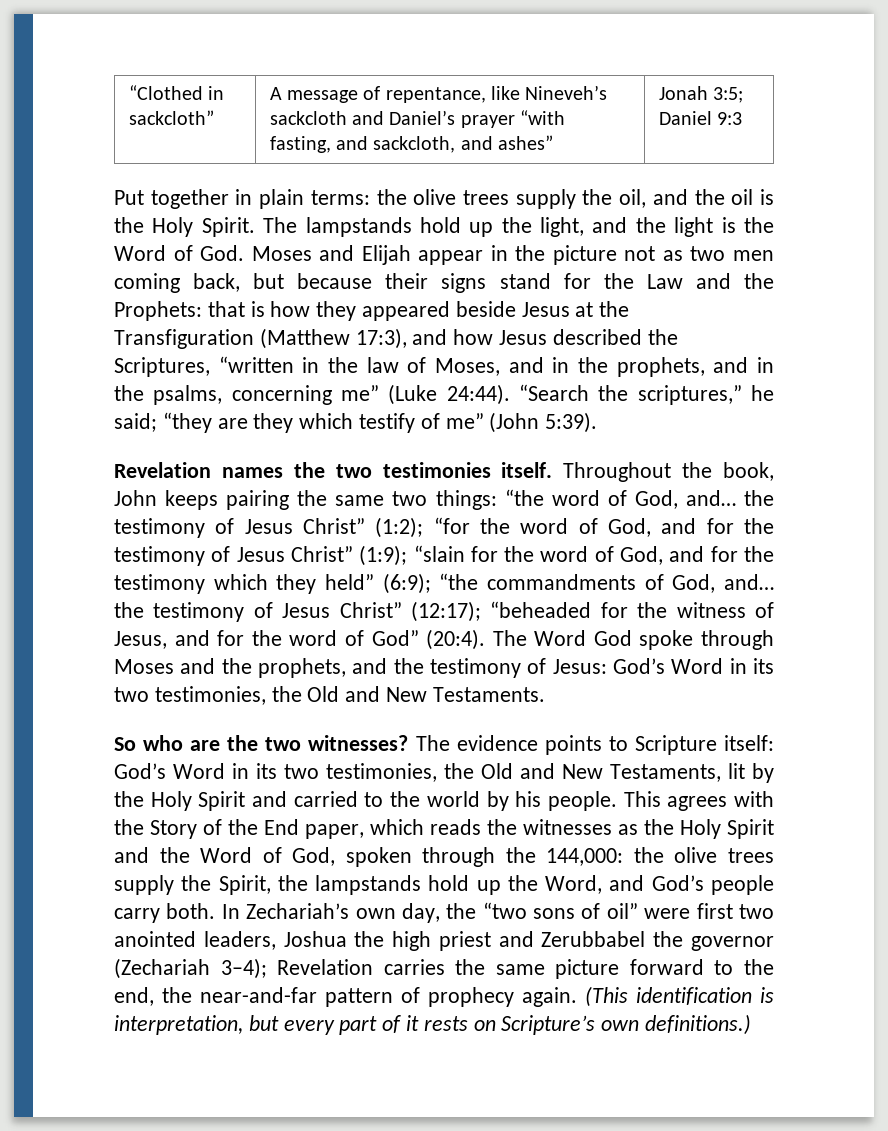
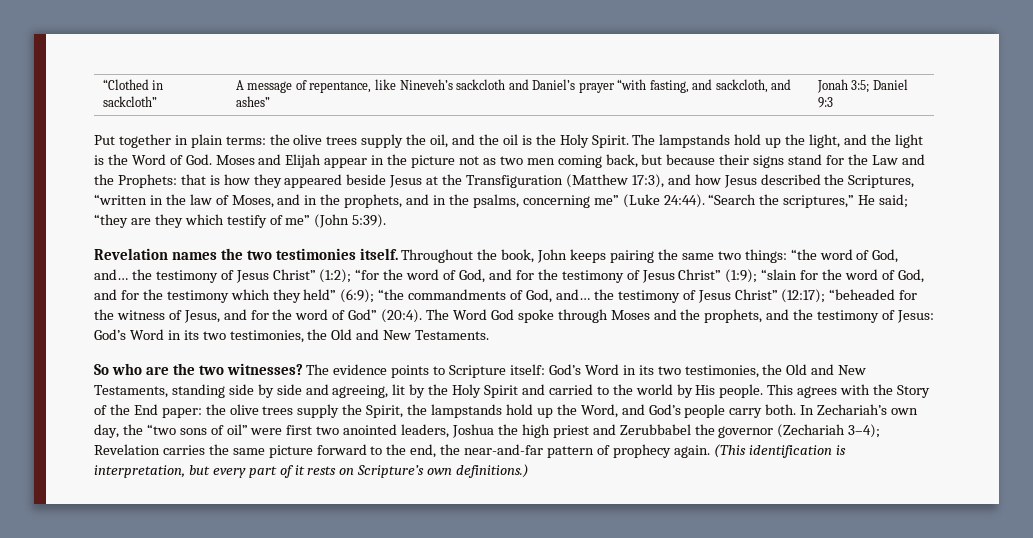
[751,385,774,401] he -> [858,195,876,205] He
(721, 773) none -> [171,384,389,398] standing side by side and agreeing,
[515,791,542,807] his -> [695,385,716,395] His
[305,819,774,839] [114,847,624,867] paper, which reads the witnesses as the Holy Spirit and the Word of God, spoken through the 144,000: -> [161,408,202,418] paper:

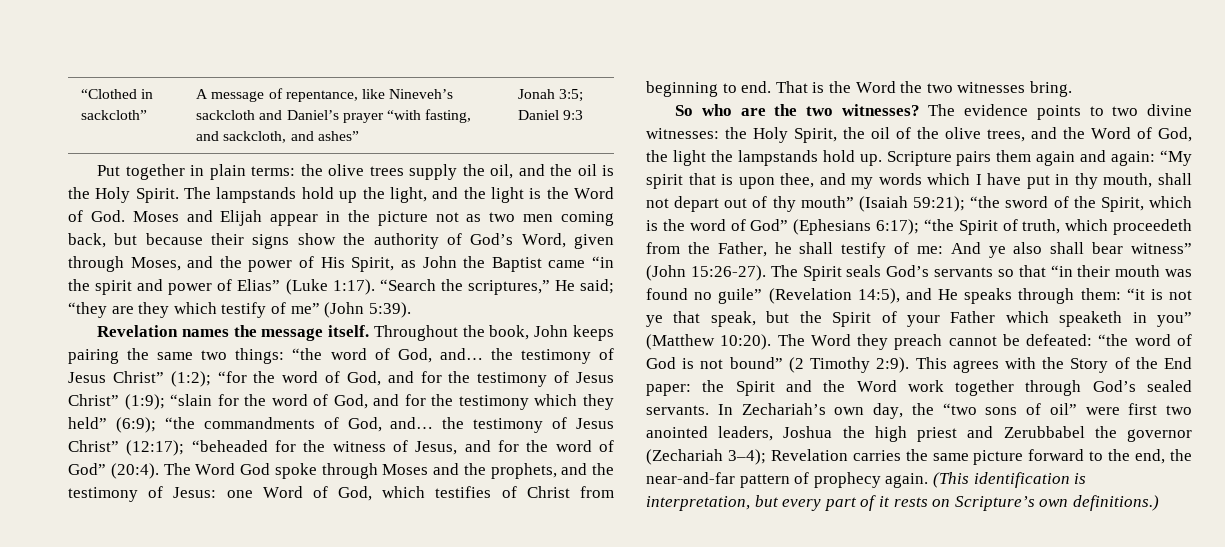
[788,154,925,165] [94,174,915,188] [94,194,705,208] stand for the Law and the Prophets: that is how they appeared beside Jesus at the Transfiguration (Matthew 17:3), and how Jesus described the Scriptures, “written in the law of Moses, and in the prophets, and in the psalms, concerning me” (Luke 24:44). -> [297,233,615,249] [68,256,614,272] [68,279,375,295] show the authority of God’s Word, given through Moses, and the power of His Spirit, as John the Baptist came “in the spirit and power of Elias” (Luke 1:17).
[246,248,356,260] two testimonies -> [261,328,324,341] message
[94,329,490,343] God’s Word in its two testimonies, the Old and New Testaments. -> [226,486,614,501] [646,81,1072,97] one Word of God, which testifies of Christ from beginning to end. That is the Word the two witnesses bring.
[449,364,867,378] [94,384,764,398] Scripture itself: God’s Word in its two testimonies, the Old and New Testaments, standing side by side and agreeing, lit by the Holy Spirit and carried to the world by His people. -> [1112,104,1192,116] [646,127,1192,143] [646,150,1192,166] [646,173,1192,189] [646,196,1192,212] [646,219,1192,235] [646,242,1193,258] [646,265,1192,281] [646,288,1192,304] [646,311,1192,327] [646,334,1192,350] [646,357,910,373] two divine witnesses: the Holy Spirit, the oil of the olive trees, and the Word of God, the light the lampstands hold up. Scripture pairs them again and again: “My spirit that is upon thee, and my words which I have put in thy mouth, shall not depart out of thy mouth” (Isaiah 59:21); “the sword of the Spirit, which is the word of God” (Ephesians 6:17); “the Spirit of truth, which proceedeth from the Father, he shall testify of me: And ye also shall bear witness” (John 15:26-27). The Spirit seals God’s servants so that “in their mouth was found no guile” (Revelation 14:5), and He speaks through them: “it is not ye that speak, but the Spirit of your Father which speaketh in you” (Matthew 10:20). The Word they preach cannot be defeated: “the word of God is not bound” (2 Timothy 2:9).
[229,404,797,418] olive trees supply the Spirit, the lampstands hold up the Word, and God’s people carry both. -> [735,380,1192,396] [646,405,709,415] Spirit and the Word work together through God’s sealed servants.

